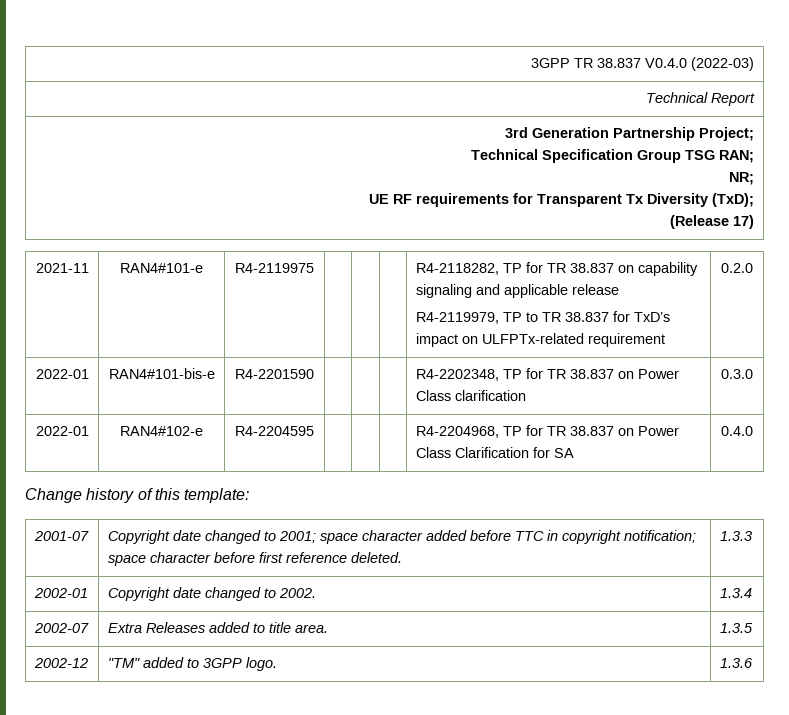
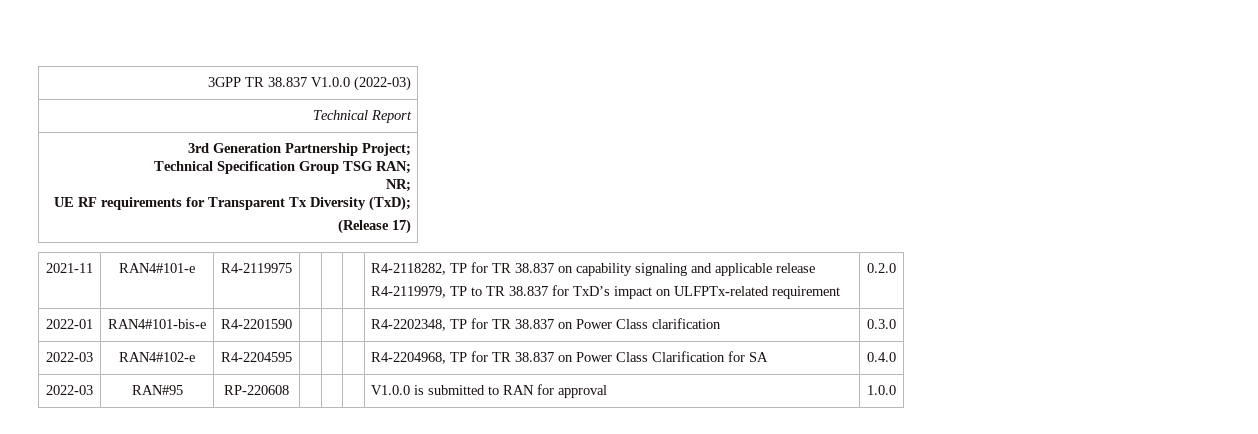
[645,58,688,68] V0.4.0 -> [310,77,350,87] V1.0.0
[35,426,89,436] 2022-01 -> [46,352,93,362] 2022-03
[25,488,250,503] [33,531,89,541] [107,530,696,544] [107,552,402,566] [719,531,752,541] [33,588,88,598] [107,587,316,601] [719,588,752,598] [33,623,89,633] [107,622,328,633] [719,623,753,633] [33,658,88,668] [107,657,277,671] [719,658,753,668] // Change history of this template: // 2001-07 | Copyright date changed to 2001; space character added before TTC in copyright notification; space character before first reference deleted. | 1.3.3 // 2002-01 | Copyright date changed to 2002. | 1.3.4 // 2002-07 | Extra Releases added to title area. | 1.3.5 // 2002-12 | "TM" added to 3GPP logo. | 1.3.6 -> [46,385,93,395] [131,385,183,395] [224,385,289,395] [371,384,608,398] [867,385,896,395] // 2022-03 | RAN#95 | RP-220608 | | | | V1.0.0 is submitted to RAN for approval | 1.0.0

